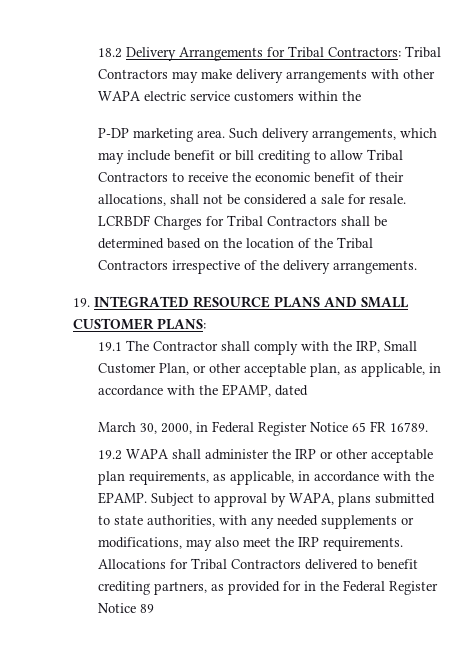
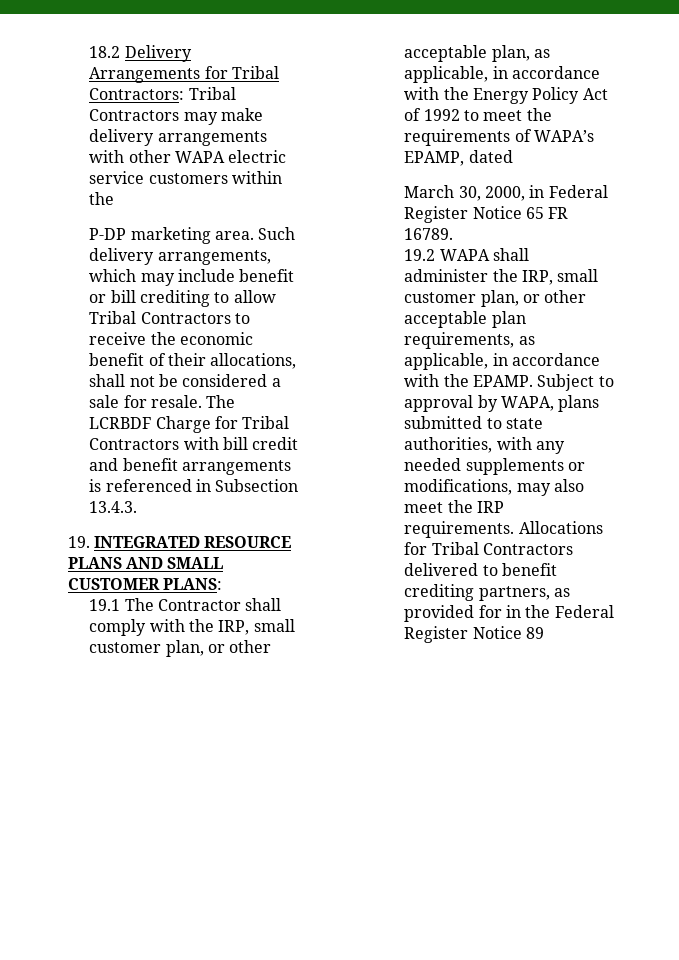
[98,215,388,230] [98,237,374,249] [98,260,418,274] LCRBDF Charges for Tribal Contractors shall be determined based on the location of the Tribal Contractors irrespective of the delivery arrangements. -> [206,395,236,408] [89,416,290,433] [89,437,299,450] [89,458,292,475] [89,479,299,492] [89,501,138,513] The LCRBDF Charge for Tribal Contractors with bill credit and benefit arrangements is referenced in Subsection 13.4.3.
[384,341,418,351] [98,363,190,375] Small Customer Plan, -> [253,619,295,632] [89,640,204,657] small customer plan,
(219, 390) none -> [473,87,608,104] [404,108,552,121] [404,129,595,146] Energy Policy Act of 1992 to meet the requirements of WAPA’s
[295,449,317,459] IRP -> [522,269,599,285] [404,290,519,307] IRP, small customer plan,

